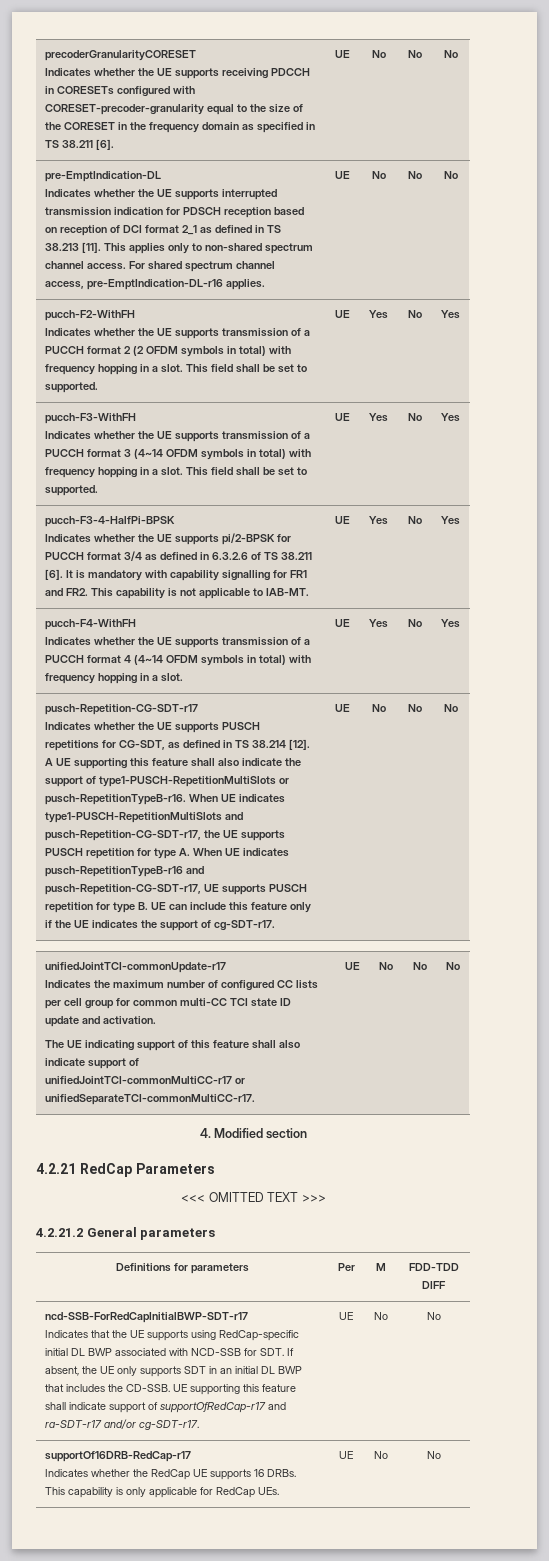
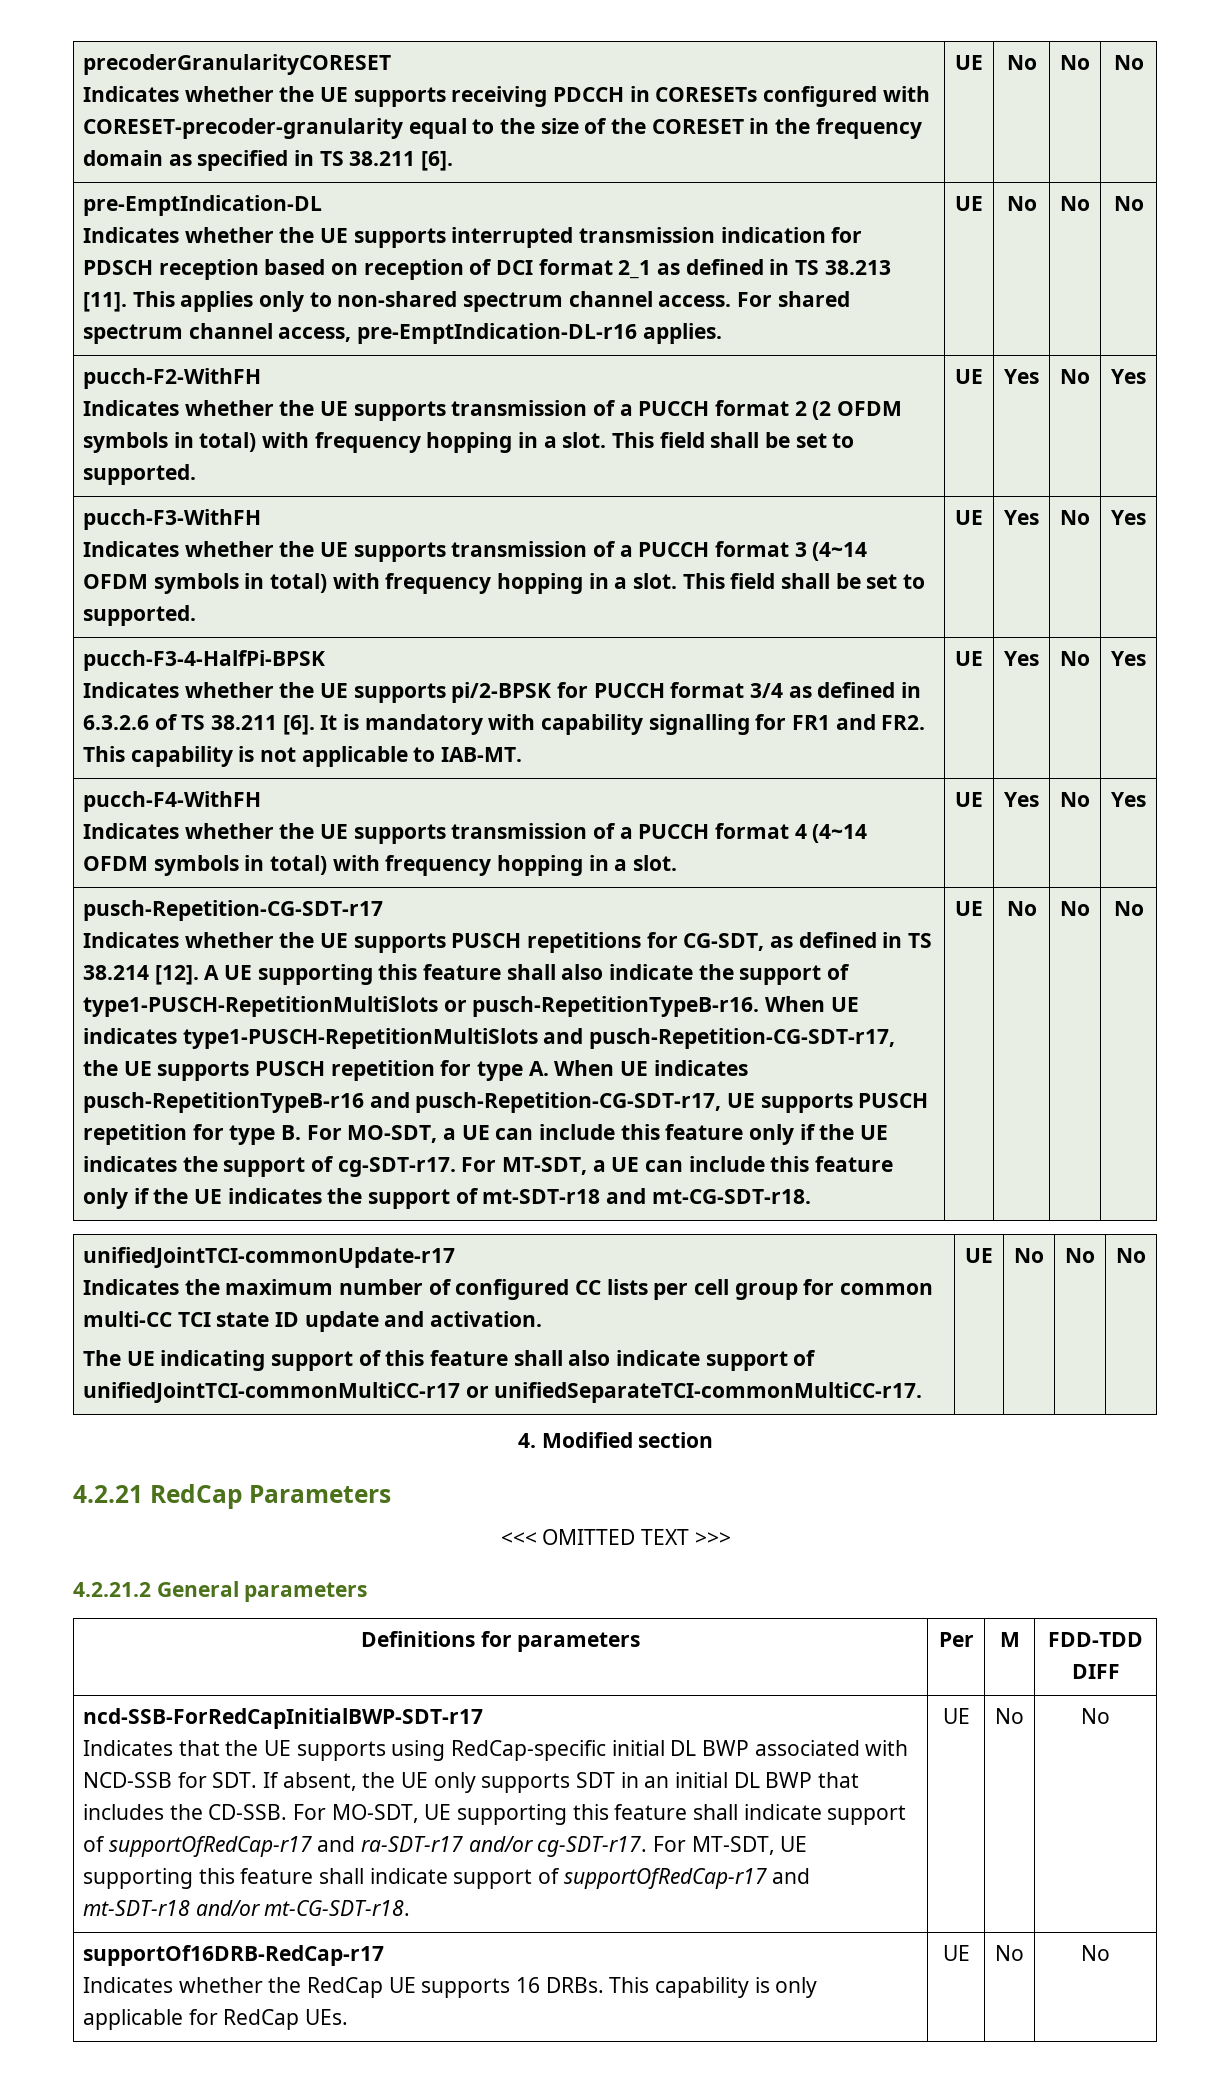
(149, 906) none -> [306,1125,457,1143] For MO-SDT, a
(276, 925) none -> [461,1156,894,1175] [83,1188,811,1209] For MT-SDT, a UE can include this feature only if the UE indicates the support of mt-SDT-r18 and mt-CG-SDT-r18.
(171, 1388) none -> [293,1804,419,1823] For MO-SDT,
(200, 1425) none -> [653,1836,808,1855] [83,1868,811,1889] [83,1900,411,1916] For MT-SDT, UE supporting this feature shall indicate support of supportOfRedCap-r17 and mt-SDT-r18 and/or mt-CG-SDT-r18.

